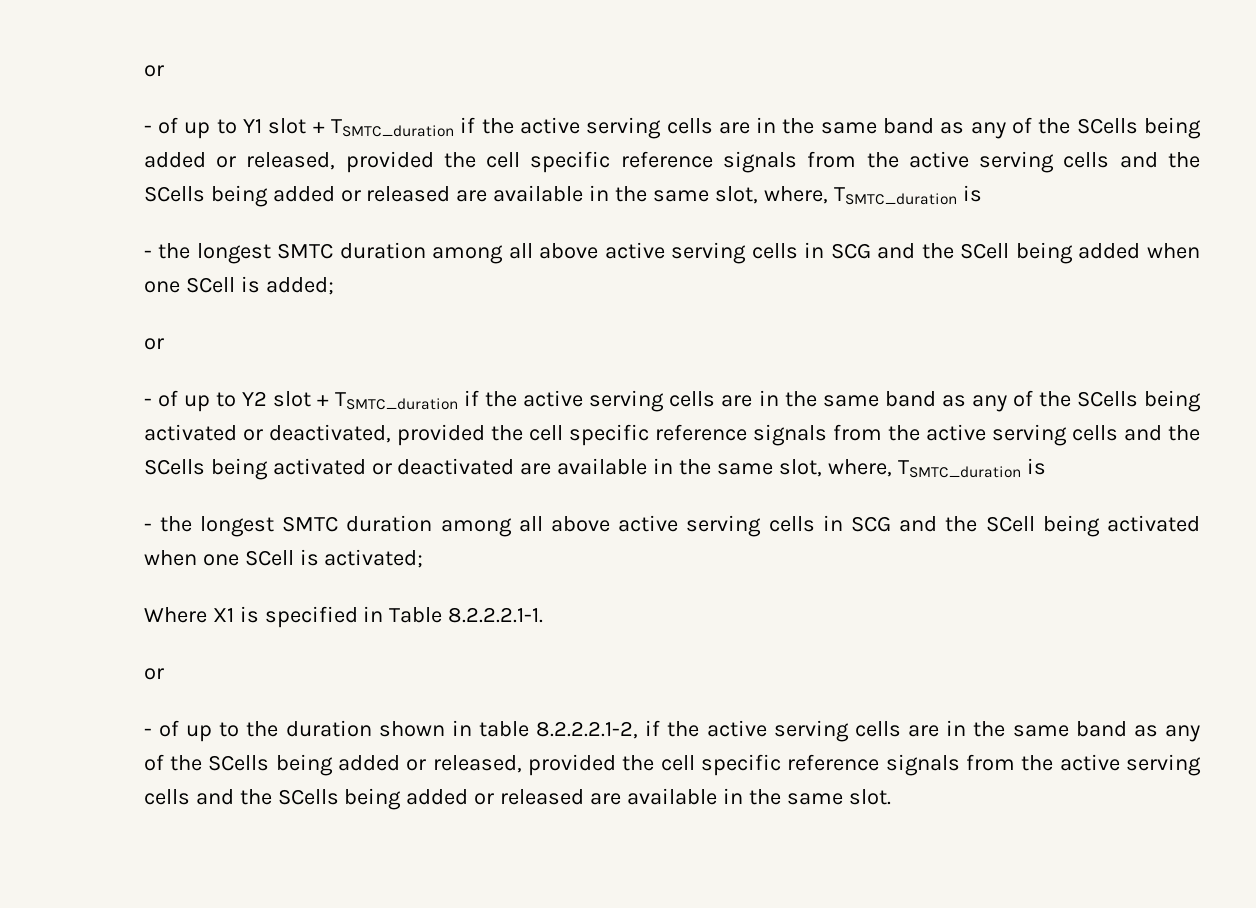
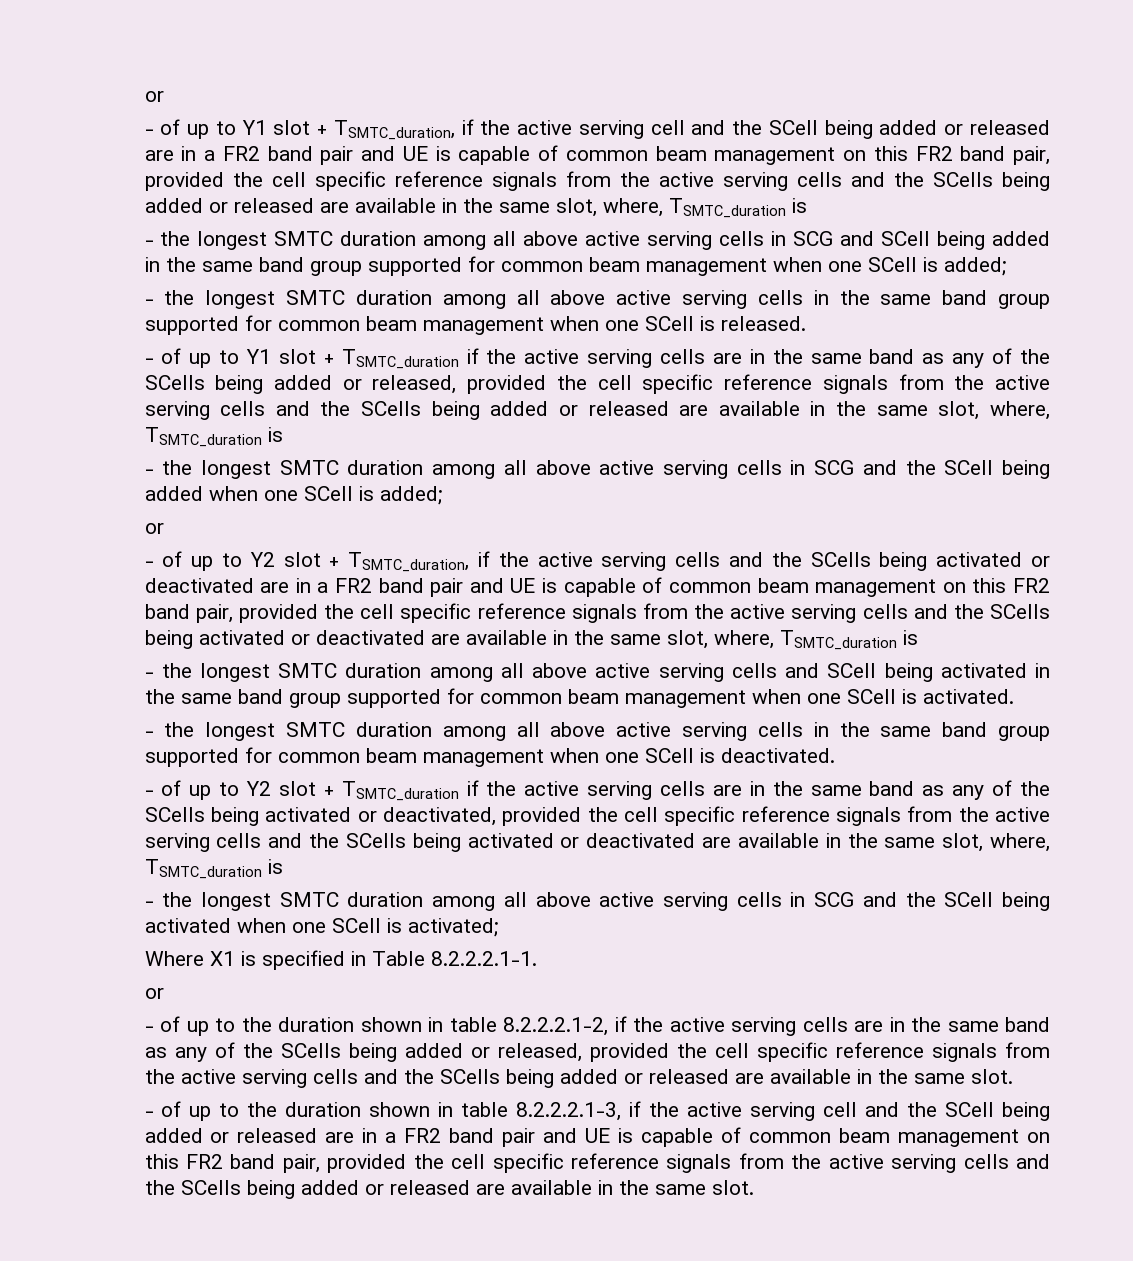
[143,65,164,77] or -> [144,91,164,102] [144,119,1050,140] [144,145,1050,165] [144,171,1050,191] [144,198,807,218] [144,231,1050,250] [144,256,1006,276] [144,290,1050,309] [144,315,806,335] or // - of up to Y1 slot + TSMTC_duration, if the active serving cell and the SCell being added or released are in a FR2 band pair and UE is capable of common beam management on this FR2 band pair, provided the cell specific reference signals from the active serving cells and the SCells being added or released are available in the same slot, where, TSMTC_duration is // - the longest SMTC duration among all above active serving cells in SCG and SCell being added in the same band group supported for common beam management when one SCell is added; // - the longest SMTC duration among all above active serving cells in the same band group supported for common beam management when one SCell is released.
(164, 344) none -> [144,551,1050,572] [144,577,1051,597] [144,603,1050,623] [144,630,918,650] [144,663,1051,682] [144,688,1014,708] [144,722,1050,741] [144,747,835,767] // - of up to Y2 slot + TSMTC_duration, if the active serving cells and the SCells being activated or deactivated are in a FR2 band pair and UE is capable of common beam management on this FR2 band pair, provided the cell specific reference signals from the active serving cells and the SCells being activated or deactivated are available in the same slot, where, TSMTC_duration is // - the longest SMTC duration among all above active serving cells and SCell being activated in the same band group supported for common beam management when one SCell is activated. // - the longest SMTC duration among all above active serving cells in the same band group supported for common beam management when one SCell is deactivated.
(891, 797) none -> [144,1101,1051,1121] [144,1127,1050,1147] [144,1153,1050,1173] [144,1180,754,1199] // - of up to the duration shown in table 8.2.2.2.1-3, if the active serving cell and the SCell being added or released are in a FR2 band pair and UE is capable of common beam management on this FR2 band pair, provided the cell specific reference signals from the active serving cells and the SCells being added or released are available in the same slot.

